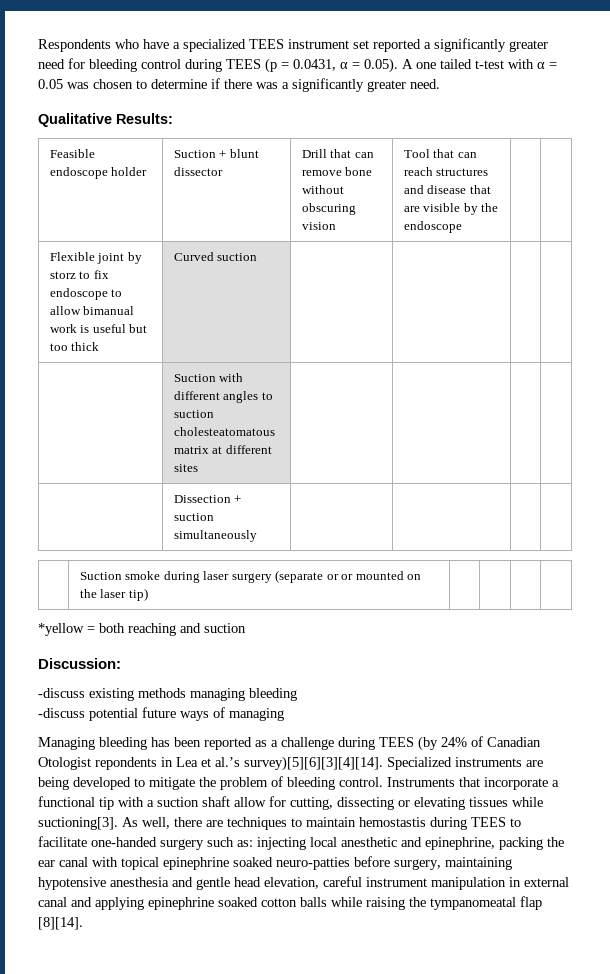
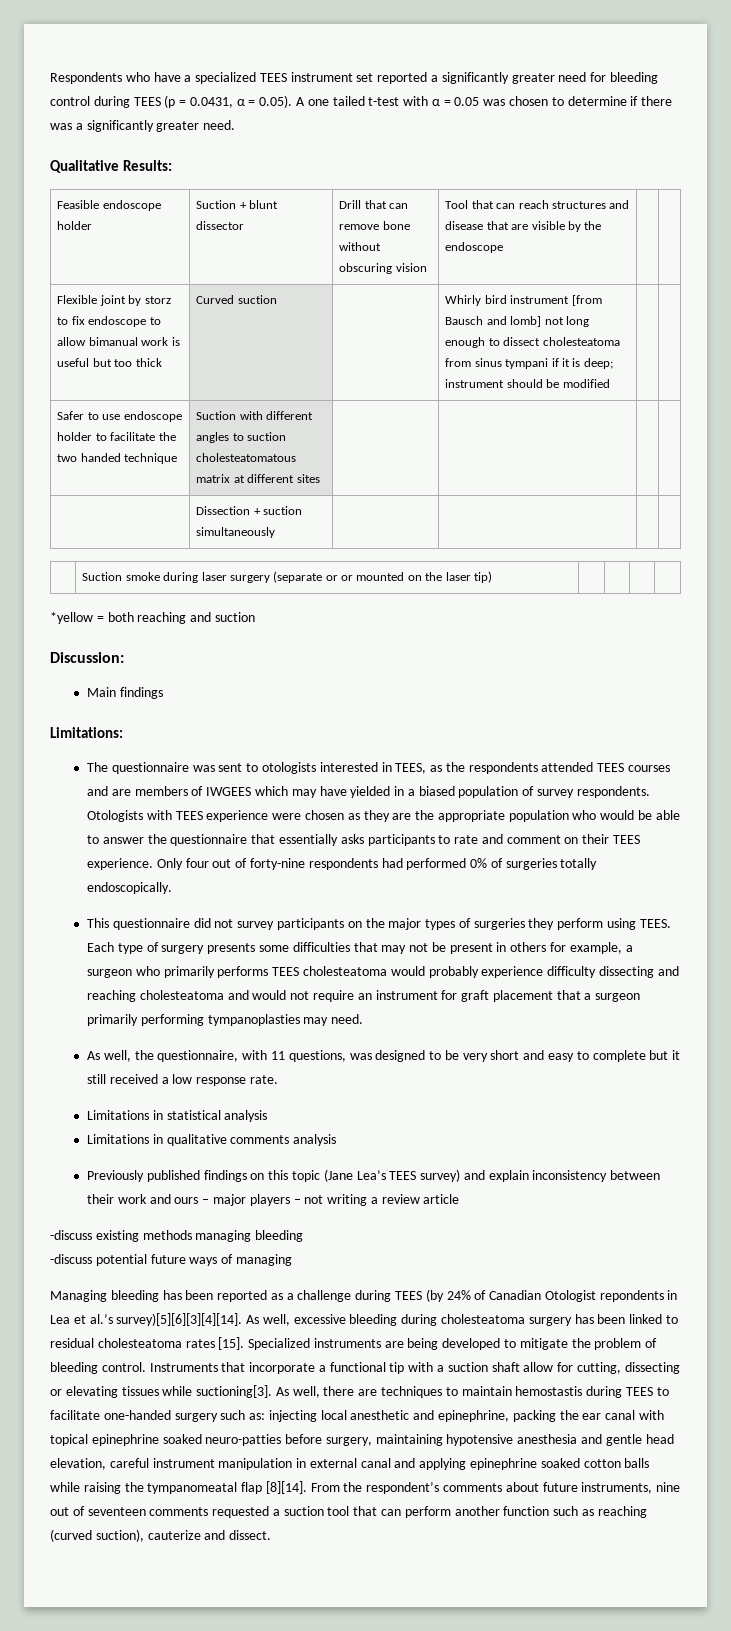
(258, 257) | | // -> [445,295,602,306] [445,316,589,327] [445,337,620,348] [445,358,613,369] [445,379,610,388] [57,411,182,422] [57,432,176,441] [57,453,178,464] Whirly bird instrument [from Bausch and lomb] not long enough to dissect cholesteatoma from sinus tympani if it is deep; instrument should be modified | | // Safer to use endoscope holder to facilitate the two handed technique
(121, 663) none -> [87,687,163,699] [50,727,123,738] [87,762,671,774] [87,786,650,798] [87,810,680,822] [87,834,641,846] [87,858,598,870] [87,882,173,894] [87,918,671,930] [87,942,633,954] [87,966,679,978] [87,990,641,1002] [87,1014,364,1026] [87,1050,681,1062] [87,1074,278,1086] [87,1110,268,1122] [87,1134,337,1146] [87,1169,661,1182] [87,1194,460,1206] // Main findings // Limitations: // The questionnaire was sent to otologists interested in TEES, as the respondents attended TEES courses and are members of IWGEES which may have yielded in a biased population of survey respondents. Otologists with TEES experience were chosen as they are the appropriate population who would be able to answer the questionnaire that essentially asks participants to rate and comment on their TEES experience. Only four out of forty-nine respondents had performed 0% of surgeries totally endoscopically. // This questionnaire did not survey participants on the major types of surgeries they perform using TEES. Each type of surgery presents some difficulties that may not be present in others for example, a surgeon who primarily performs TEES cholesteatoma would probably experience difficulty dissecting and reaching cholesteatoma and would not require an instrument for graft placement that a surgeon primarily performing tympanoplasties may need. // As well, the questionnaire, with 11 questions, was designed to be very short and easy to complete but it still received a low response rate. // Limitations in statistical analysis // Limitations in qualitative comments analysis // Previously published findings on this topic (Jane Lea’s TEES survey) and explain inconsistency between their work and ours – major players – not writing a review article
(383, 763) none -> [246,1314,678,1326] [50,1337,245,1350] As well, excessive bleeding during cholesteatoma surgery has been linked to residual cholesteatoma rates [15].
(83, 923) none -> [310,1482,681,1494] [50,1506,647,1518] [50,1529,272,1542] From the respondent’s comments about future instruments, nine out of seventeen comments requested a suction tool that can perform another function such as reaching (curved suction), cauterize and dissect.

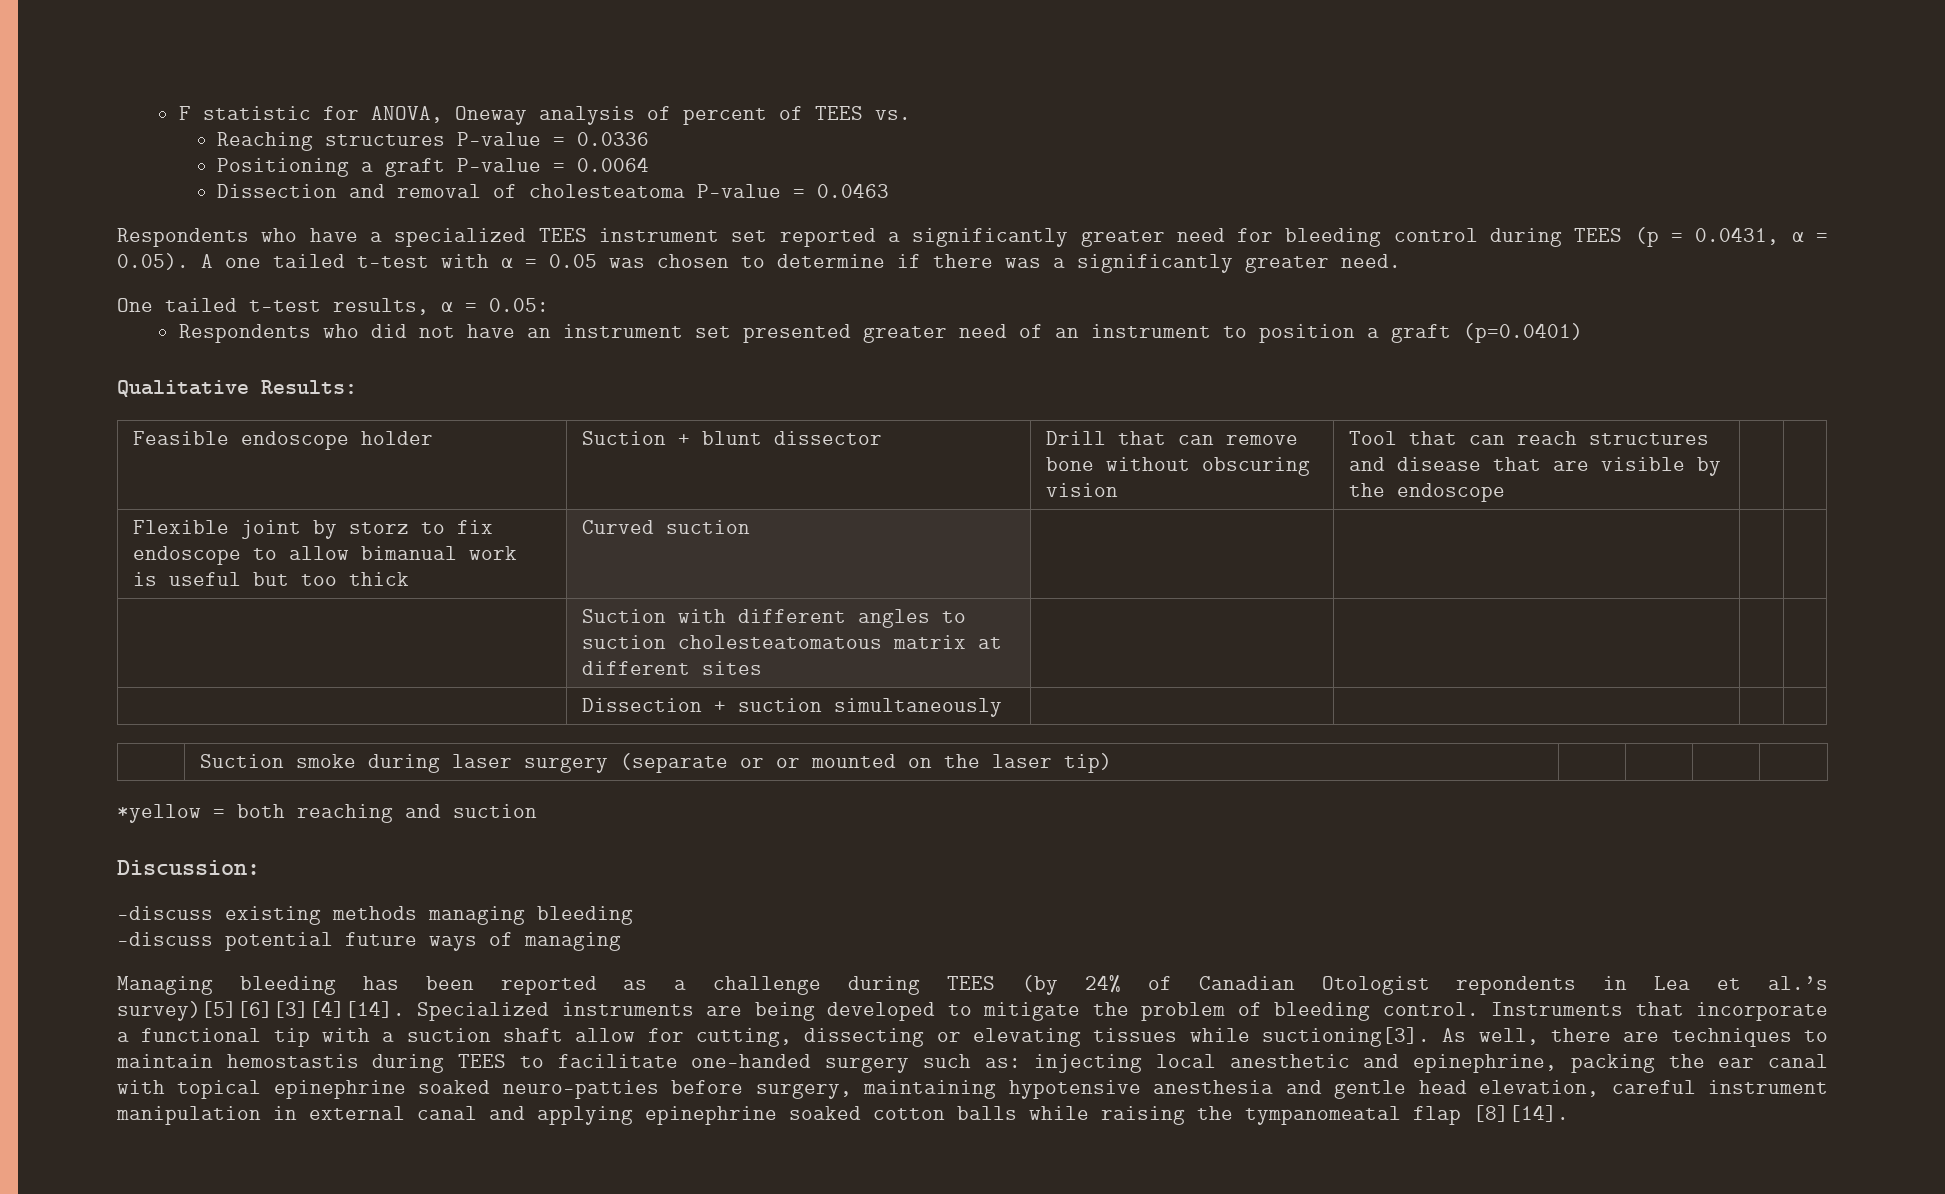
(50, 78) none -> [178,106,911,125] [216,132,649,151] [216,157,649,177] [216,183,889,198] F statistic for ANOVA, Oneway analysis of percent of TEES vs. // Reaching structures P-value = 0.0336 // Positioning a graft P-value = 0.0064 // Dissection and removal of cholesteatoma P-value = 0.0463 //
(236, 125) none -> [117,298,549,315] [178,323,1583,343] // One tailed t-test results, α = 0.05: // Respondents who did not have an instrument set presented greater need of an instrument to position a graft (p=0.0401)
[445,295,602,306] [445,316,589,327] [445,337,620,348] [445,358,613,369] [445,379,610,388] [57,411,182,422] [57,432,176,441] [57,453,178,464] Whirly bird instrument [from Bausch and lomb] not long enough to dissect cholesteatoma from sinus tympani if it is deep; instrument should be modified | | // Safer to use endoscope holder to facilitate the two handed technique -> (751, 527) | | //
[87,687,163,699] [50,727,123,738] [87,762,671,774] [87,786,650,798] [87,810,680,822] [87,834,641,846] [87,858,598,870] [87,882,173,894] [87,918,671,930] [87,942,633,954] [87,966,679,978] [87,990,641,1002] [87,1014,364,1026] [87,1050,681,1062] [87,1074,278,1086] [87,1110,268,1122] [87,1134,337,1146] [87,1169,661,1182] [87,1194,460,1206] // Main findings // Limitations: // The questionnaire was sent to otologists interested in TEES, as the respondents attended TEES courses and are members of IWGEES which may have yielded in a biased population of survey respondents. Otologists with TEES experience were chosen as they are the appropriate population who would be able to answer the questionnaire that essentially asks participants to rate and comment on their TEES experience. Only four out of forty-nine respondents had performed 0% of surgeries totally endoscopically. // This questionnaire did not survey participants on the major types of surgeries they perform using TEES. Each type of surgery presents some difficulties that may not be present in others for example, a surgeon who primarily performs TEES cholesteatoma would probably experience difficulty dissecting and reaching cholesteatoma and would not require an instrument for graft placement that a surgeon primarily performing tympanoplasties may need. // As well, the questionnaire, with 11 questions, was designed to be very short and easy to complete but it still received a low response rate. // Limitations in statistical analysis // Limitations in qualitative comments analysis // Previously published findings on this topic (Jane Lea’s TEES survey) and explain inconsistency between their work and ours – major players – not writing a review article -> (260, 867) none
[246,1314,678,1326] [50,1337,245,1350] As well, excessive bleeding during cholesteatoma surgery has been linked to residual cholesteatoma rates [15]. -> (405, 1011) none
[310,1482,681,1494] [50,1506,647,1518] [50,1529,272,1542] From the respondent’s comments about future instruments, nine out of seventeen comments requested a suction tool that can perform another function such as reaching (curved suction), cauterize and dissect. -> (1569, 1113) none

